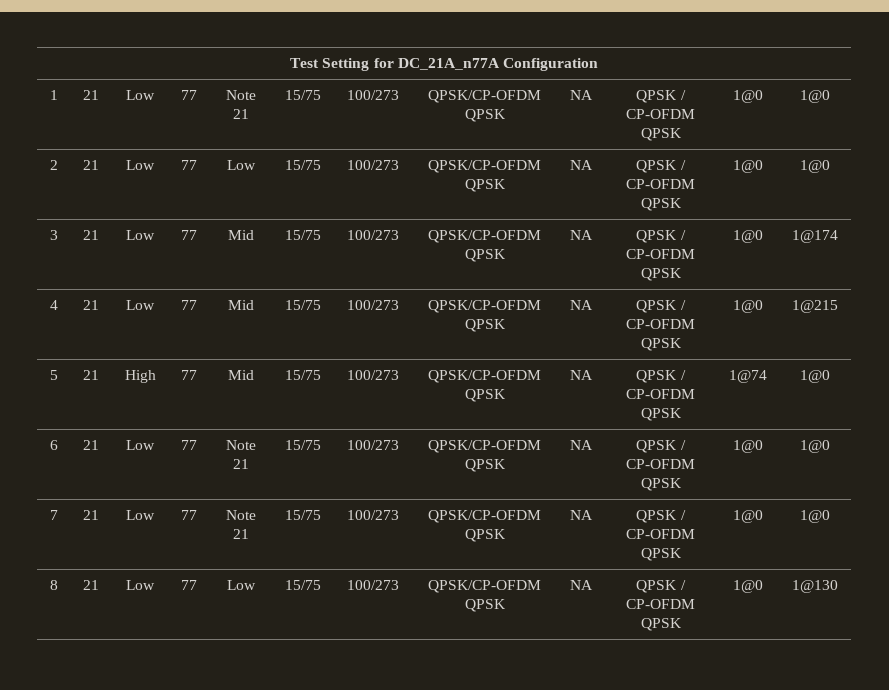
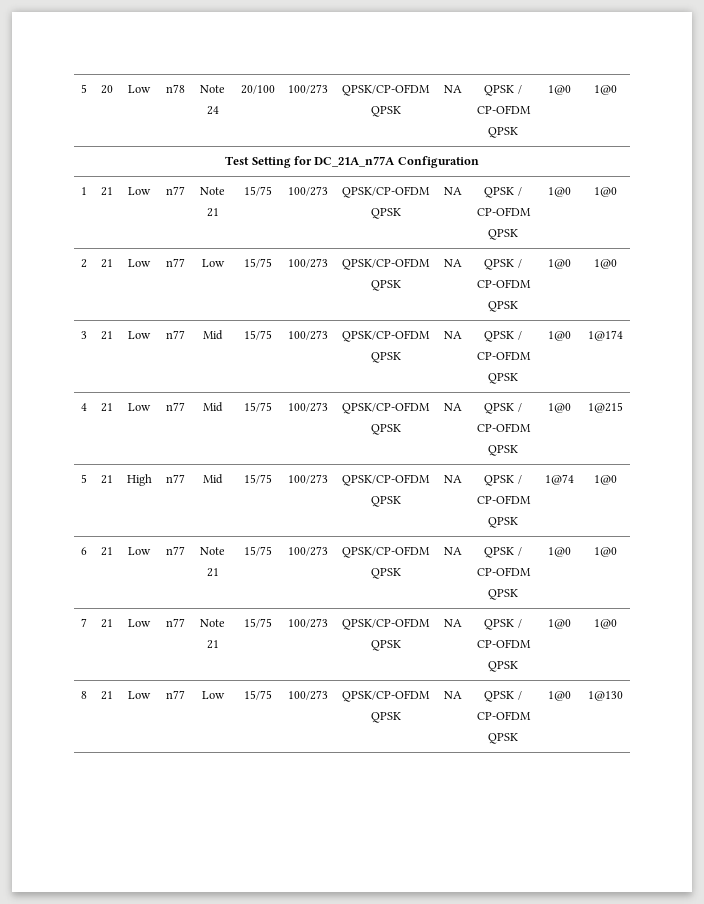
(290, 63) none -> [81,84,87,93] [100,85,113,94] [128,85,151,93] [165,84,185,93] [200,85,225,93] [206,106,219,115] [240,85,275,94] [288,84,328,94] [342,84,430,96] [370,106,401,117] [443,85,462,93] [484,85,522,96] [476,105,531,114] [488,127,518,138] [547,85,571,95] [593,85,617,95] 5 | 20 | Low | n78 | Note 24 | 20/100 | 100/273 | QPSK/CP-OFDM QPSK | NA | QPSK / CP-OFDM QPSK | 1@0 | 1@0 //
[181,90,197,100] 77 -> [165,186,185,195] n77
[181,160,197,170] 77 -> [165,258,185,267] n77
[181,230,197,240] 77 -> [165,330,185,339] n77
[181,300,197,310] 77 -> [165,402,185,411] n77
[181,370,197,380] 77 -> [165,474,185,483] n77
[181,440,197,450] 77 -> [165,546,185,555] n77
[181,510,197,520] 77 -> [165,618,185,627] n77
[181,580,197,590] 77 -> [165,690,185,699] n77

